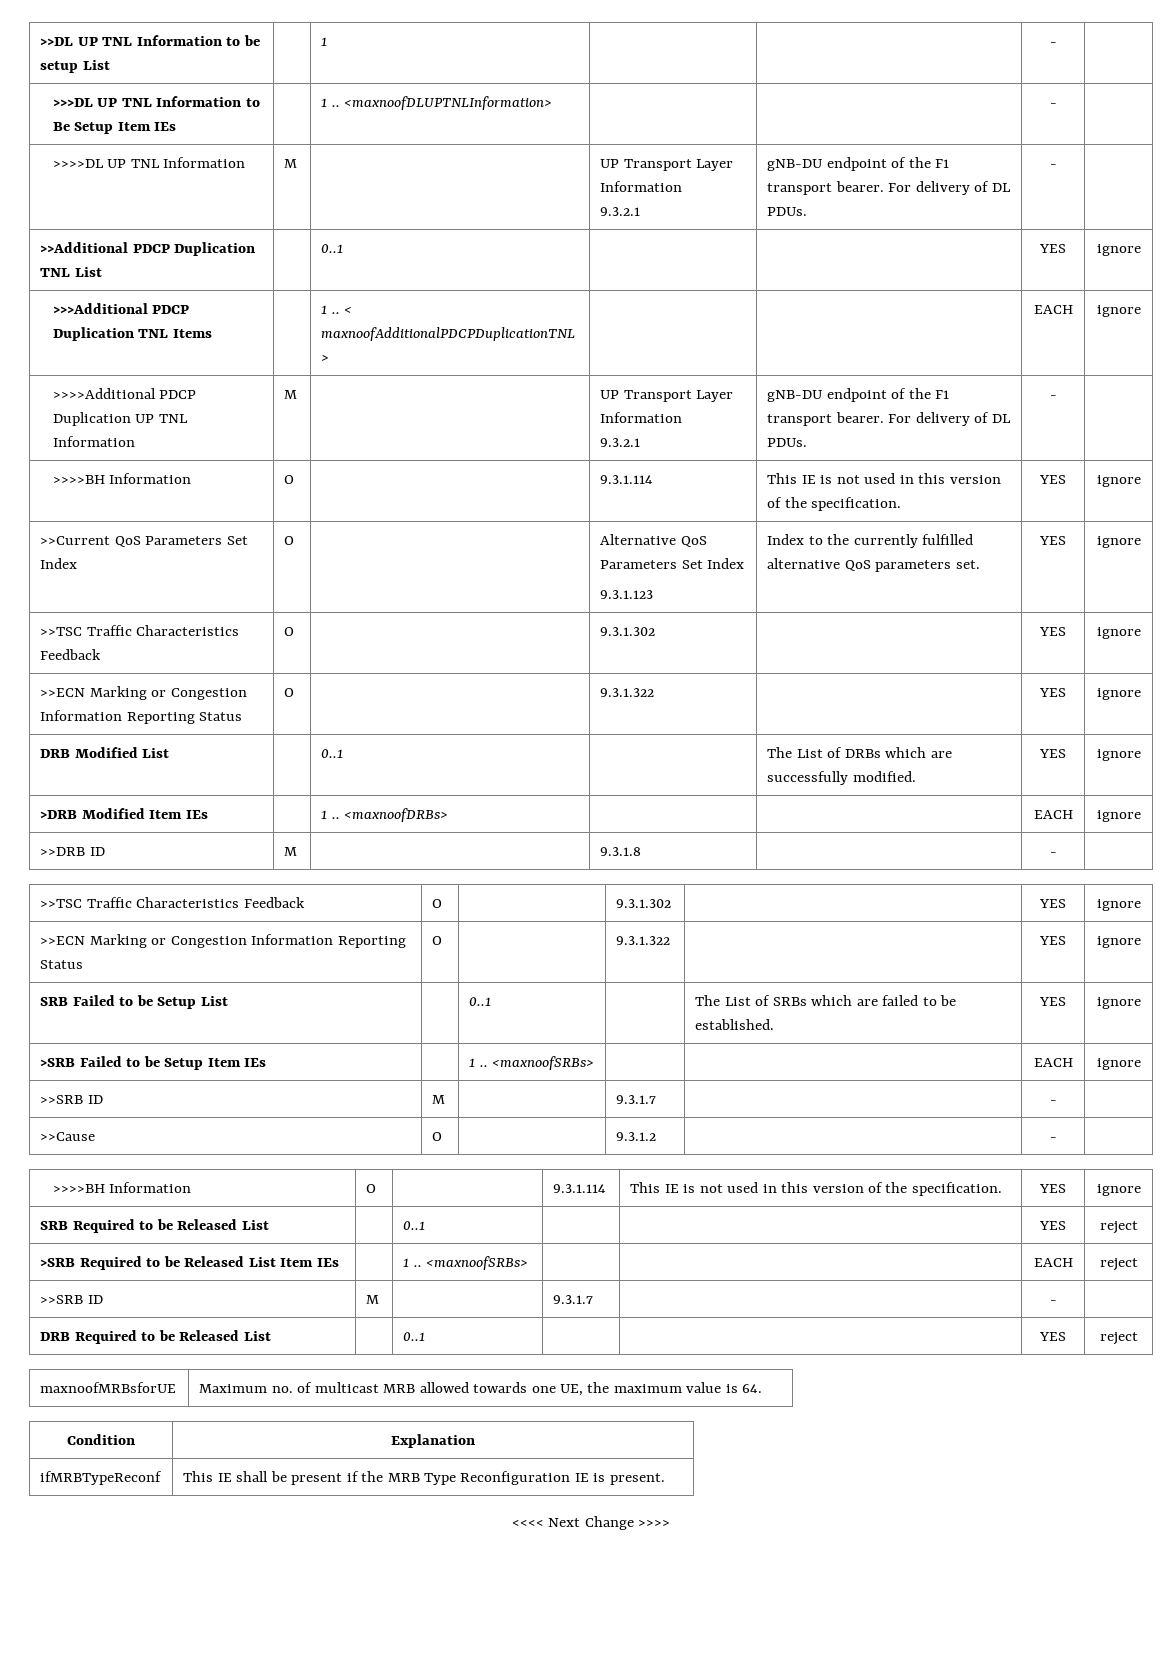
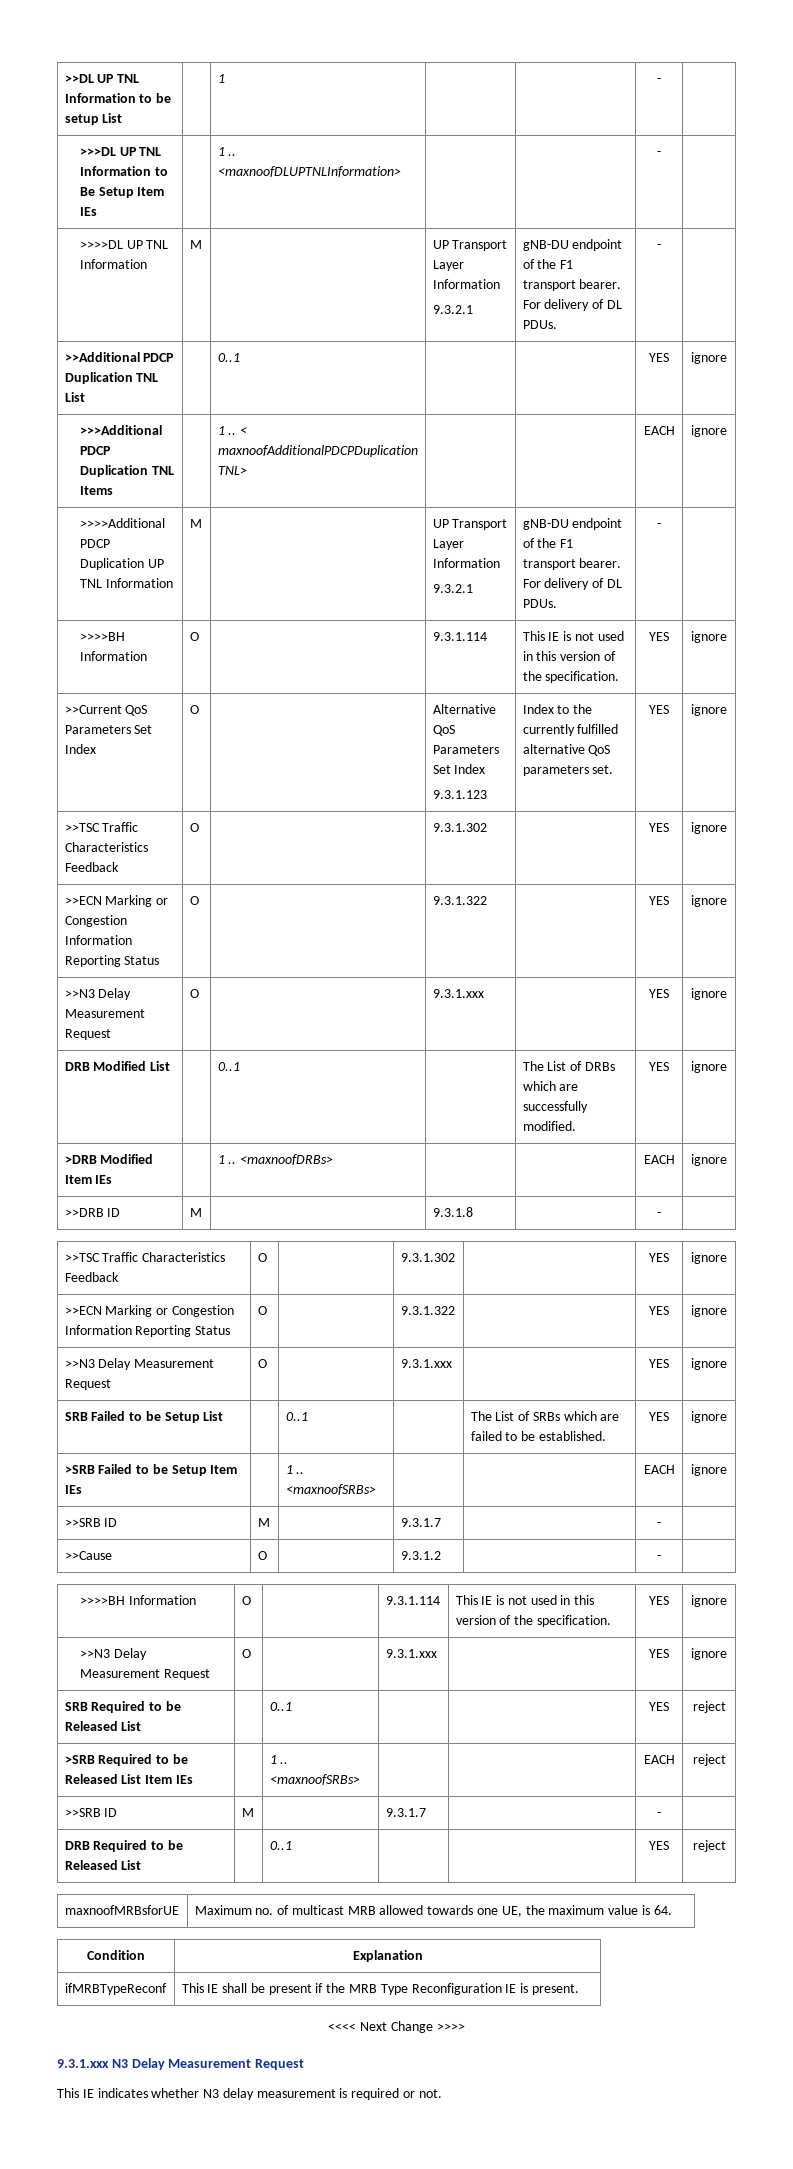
(1141, 694) none -> [64,988,132,1000] [64,1009,145,1018] [64,1029,111,1040] [189,989,199,998] [432,989,484,998] [649,989,669,998] [691,988,727,1000] // >>N3 Delay Measurement Request | O | | 9.3.1.xxx | | YES | ignore
(1141, 942) none -> [64,1358,215,1370] [64,1379,111,1390] [257,1359,267,1368] [400,1359,452,1368] [649,1359,669,1368] [691,1358,727,1370] // >>N3 Delay Measurement Request | O | | 9.3.1.xxx | | YES | ignore
(1141, 1190) none -> [79,1648,147,1660] [79,1669,210,1680] [241,1649,251,1658] [385,1649,437,1658] [649,1649,669,1658] [691,1648,727,1660] // >>N3 Delay Measurement Request | O | | 9.3.1.xxx | | YES | ignore
(671, 1523) none -> [57,2058,305,2070] [57,2088,442,2100] // 9.3.1.xxx N3 Delay Measurement Request // This IE indicates whether N3 delay measurement is required or not.

